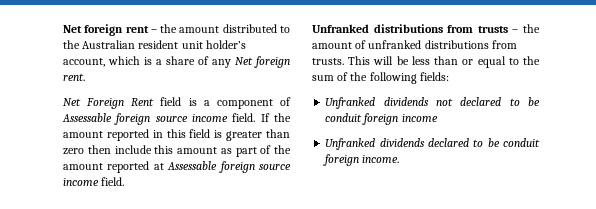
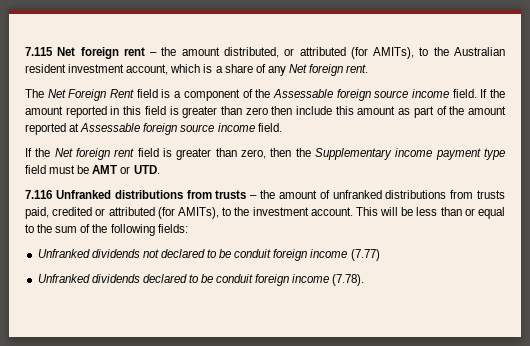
(63, 29) none -> [25,47,53,56] 7.115
[222,24,277,33] distributed -> [223,47,415,59] distributed, or attributed (for AMITs),
[181,40,246,49] unit holder’s -> [68,64,125,73] investment
(85, 77) none -> [25,89,44,98] The
(291, 101) none -> [255,89,271,98] the
(125, 181) none -> [25,148,505,160] [25,165,160,174] [25,190,52,199] If the Net foreign rent field is greater than zero, then the Supplementary income payment type field must be AMT or UTD. // 7.116
[312,58,344,65] trusts. -> [476,190,505,199] [25,207,353,219] trusts paid, credited or attributed (for AMITs), to the investment account.
(438, 118) none -> [350,249,380,261] (7.77)
[362,155,400,163] income. -> [292,274,365,286] income (7.78).

